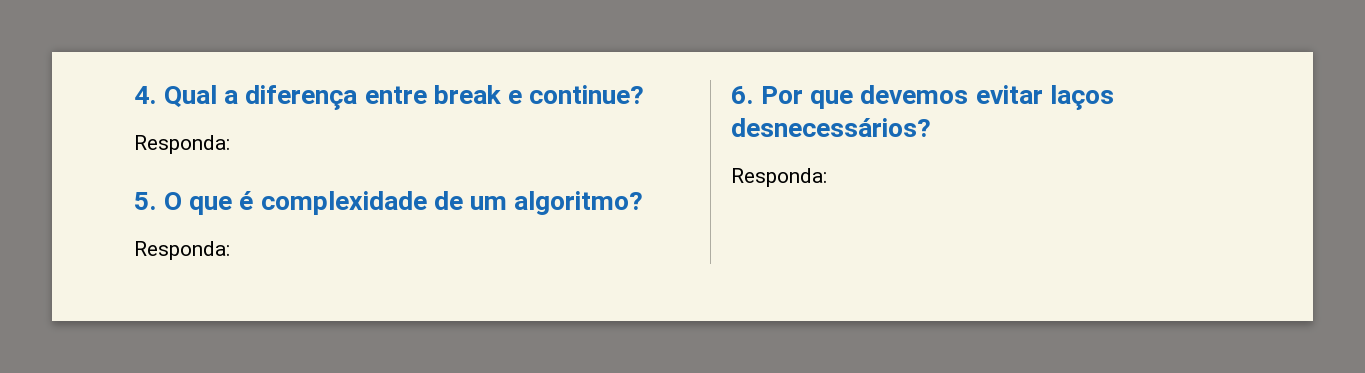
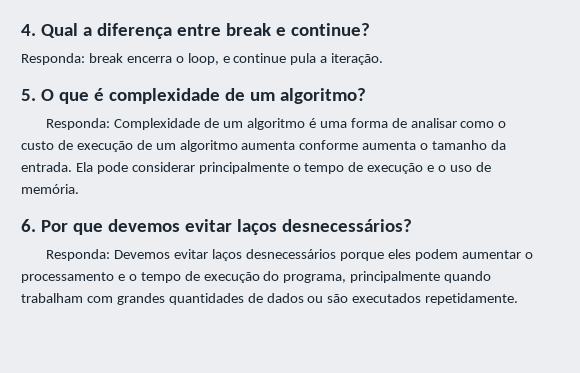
(230, 144) none -> [88,53,384,65] break encerra o loop, e continue pula a iteração.
(230, 250) none -> [114,118,507,130] [21,140,507,152] [21,162,491,174] [21,184,79,194] Complexidade de um algoritmo é uma forma de analisar como o custo de execução de um algoritmo aumenta conforme aumenta o tamanho da entrada. Ela pode considerar principalmente o tempo de execução e o uso de memória.
(827, 177) none -> [114,249,533,261] [21,271,492,283] [21,293,519,305] Devemos evitar laços desnecessários porque eles podem aumentar o processamento e o tempo de execução do programa, principalmente quando trabalham com grandes quantidades de dados ou são executados repetidamente.

